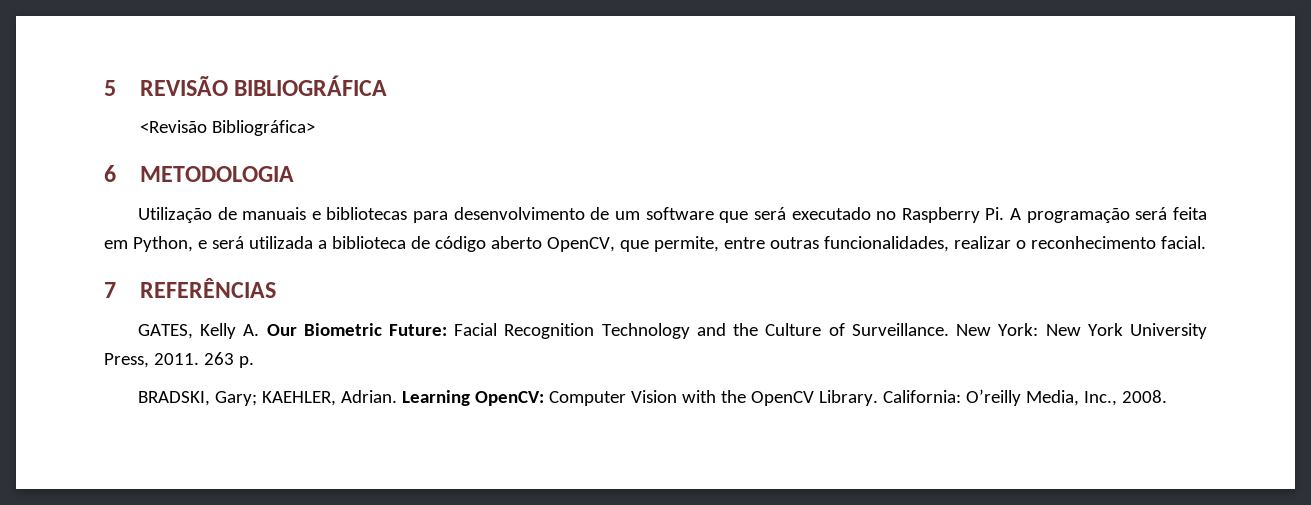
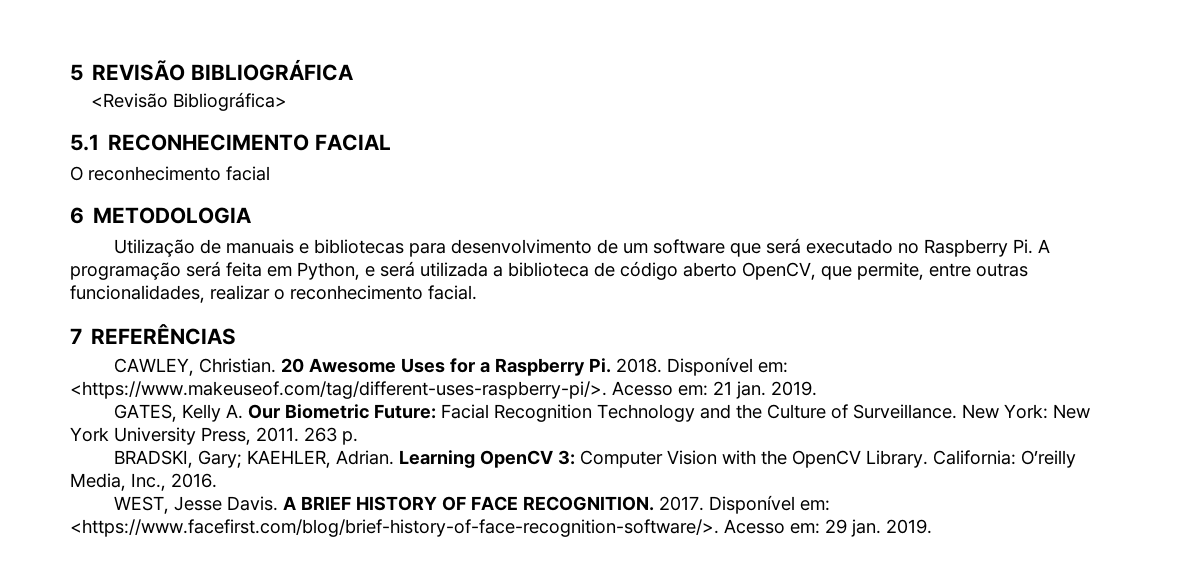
(315, 128) none -> [70,134,392,151] [70,166,270,181] // 5.1 RECONHECIMENTO FACIAL // O reconhecimento facial
(276, 288) none -> [113,357,788,376] [70,381,817,399] // CAWLEY, Christian. 20 Awesome Uses for a Raspberry Pi. 2018. Disponível em: <https://www.makeuseof.com/tag/different-uses-raspberry-pi/>. Acesso em: 21 jan. 2019.
[474,391,544,406] OpenCV: -> [479,450,575,468] OpenCV 3:
[1121,390,1167,403] 2008. -> [171,473,217,488] [113,495,830,514] [70,519,932,537] 2016. // WEST, Jesse Davis. A BRIEF HISTORY OF FACE RECOGNITION. 2017. Disponível em: <https://www.facefirst.com/blog/brief-history-of-face-recognition-software/>. Acesso em: 29 jan. 2019.

